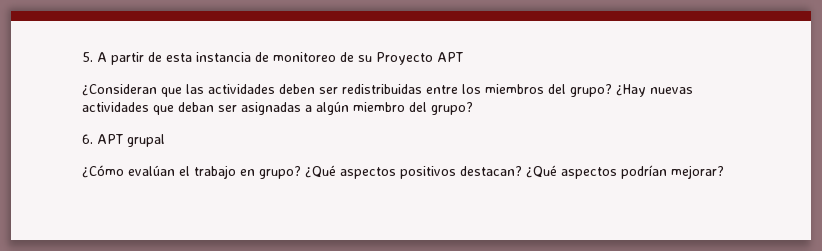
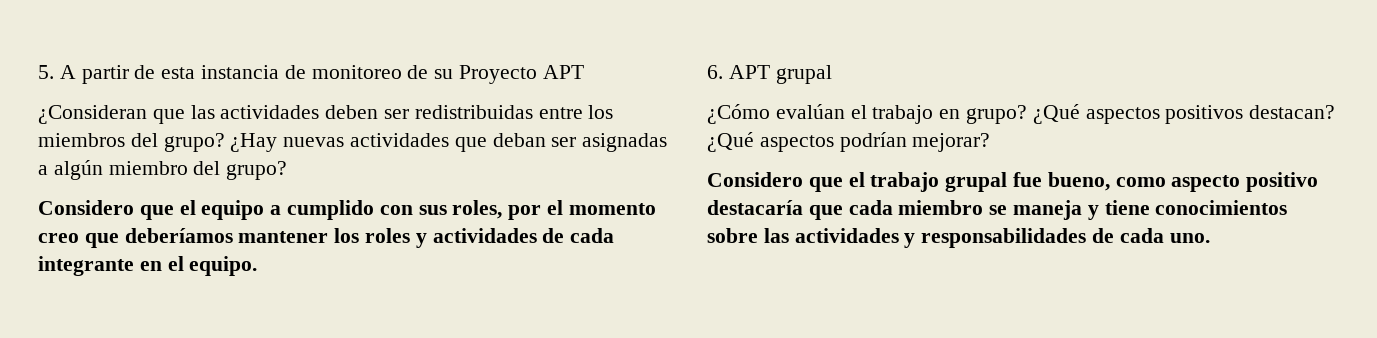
(473, 108) none -> [38,200,656,220] [38,228,615,248] [38,256,258,276] // Considero que el equipo a cumplido con sus roles, por el momento creo que deberíamos mantener los roles y actividades de cada integrante en el equipo.
(724, 172) none -> [707,172,1319,192] [707,200,1288,220] [707,228,1210,248] // Considero que el trabajo grupal fue bueno, como aspecto positivo destacaría que cada miembro se maneja y tiene conocimientos sobre las actividades y responsabilidades de cada uno.

